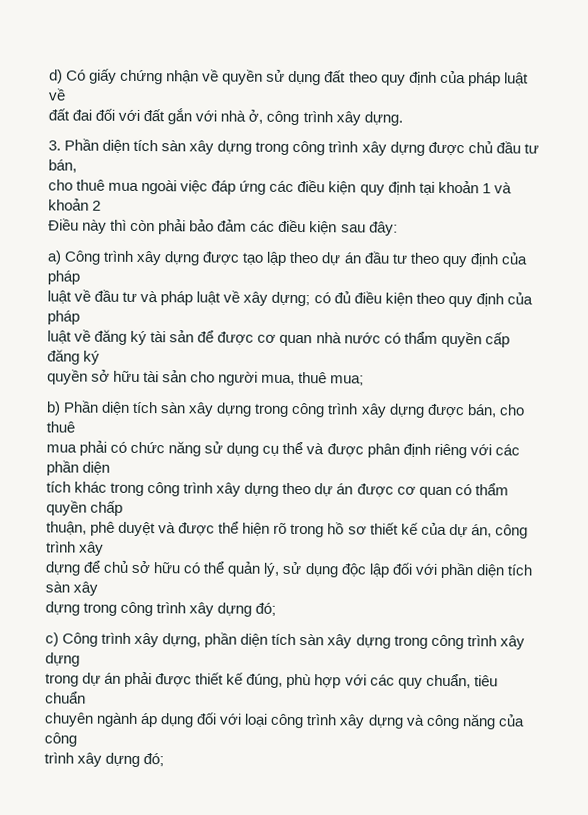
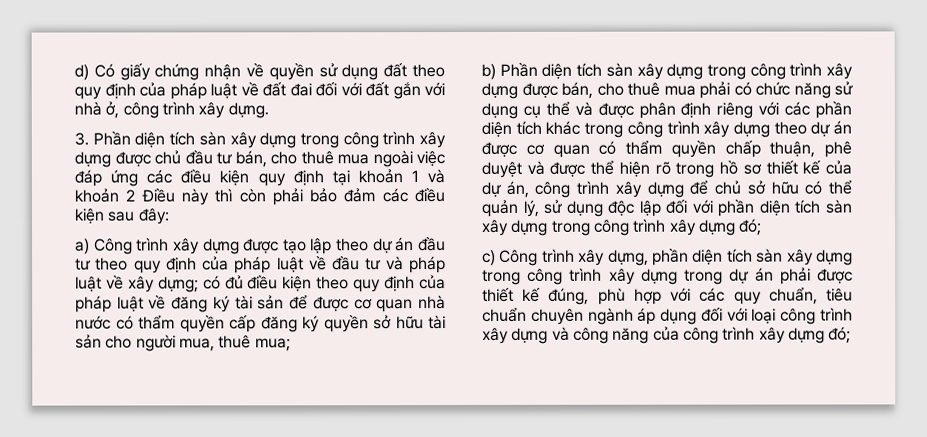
(66, 94) // -> (259, 89) none
(77, 166) // -> (267, 159) none
(102, 205) // -> (136, 195) none
(80, 277) // -> (272, 265) none
(80, 317) // -> (112, 304) none
(101, 357) // -> (320, 324) none
(75, 427) // -> (660, 89) none
(111, 468) // -> (512, 129) none
(124, 508) // -> (761, 149) none
(105, 548) // -> (642, 189) none
(99, 588) // -> (509, 227) none
(80, 659) // -> (678, 276) none
(86, 697) // -> (527, 314) none
(77, 739) // -> (719, 335) none

